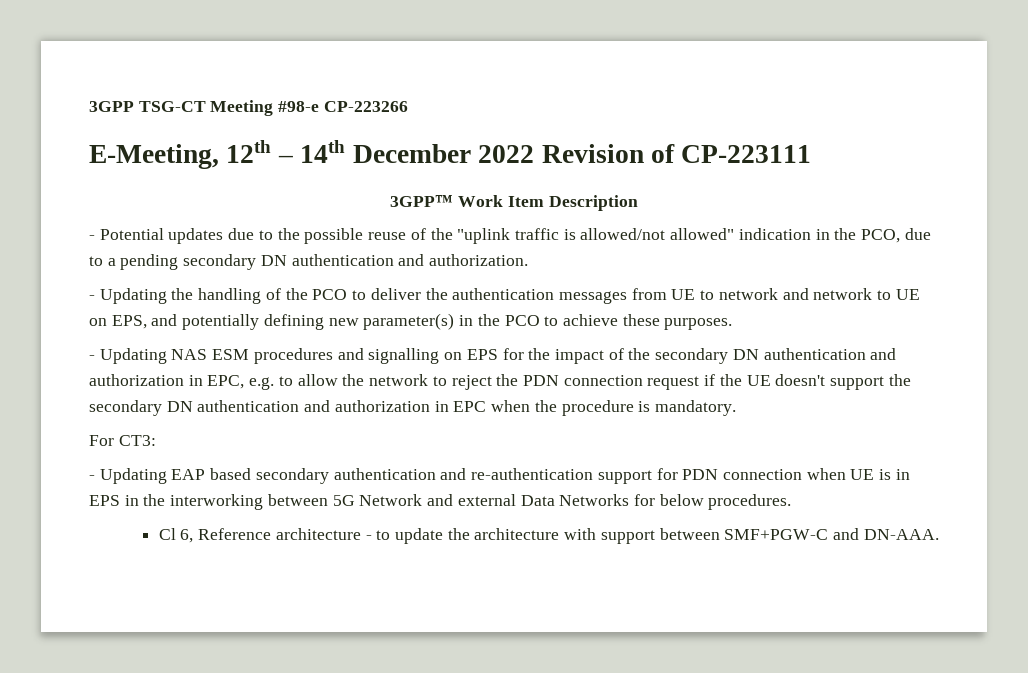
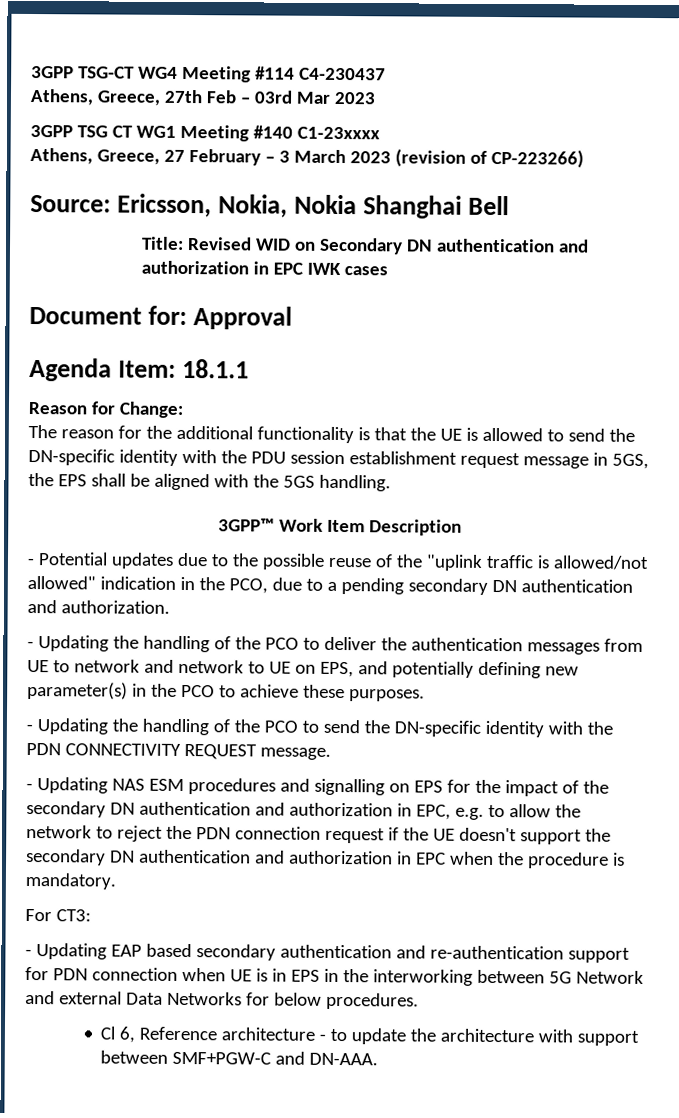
[210,100,408,116] [89,140,812,169] Meeting #98-e CP-223266 // E-Meeting, 12th – 14th December 2022 Revision of CP-223111 -> [137,65,386,83] [30,88,376,106] [30,124,380,142] [30,147,584,168] [30,193,510,219] [141,236,590,255] [141,260,389,276] [29,305,293,330] [29,357,250,382] [28,401,184,418] [28,424,635,444] [28,448,649,469] [28,472,391,492] WG4 Meeting #114 C4-230437 // Athens, Greece, 27th Feb – 03rd Mar 2023 // 3GPP TSG CT WG1 Meeting #140 C1-23xxxx // Athens, Greece, 27 February – 3 March 2023 (revision of CP-223266) // Source: Ericsson, Nokia, Nokia Shanghai Bell // Title: Revised WID on Secondary DN authentication and authorization in EPC IWK cases // Document for: Approval // Agenda Item: 18.1.1 // Reason for Change: // The reason for the additional functionality is that the UE is allowed to send the DN-specific identity with the PDU session establishment request message in 5GS, the EPS shall be aligned with the 5GS handling.
(733, 324) none -> [26,718,613,738] [26,742,331,760] // - Updating the handling of the PCO to send the DN-specific identity with the PDN CONNECTIVITY REQUEST message.

